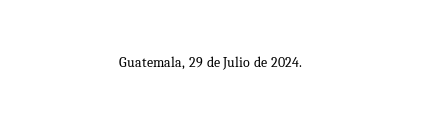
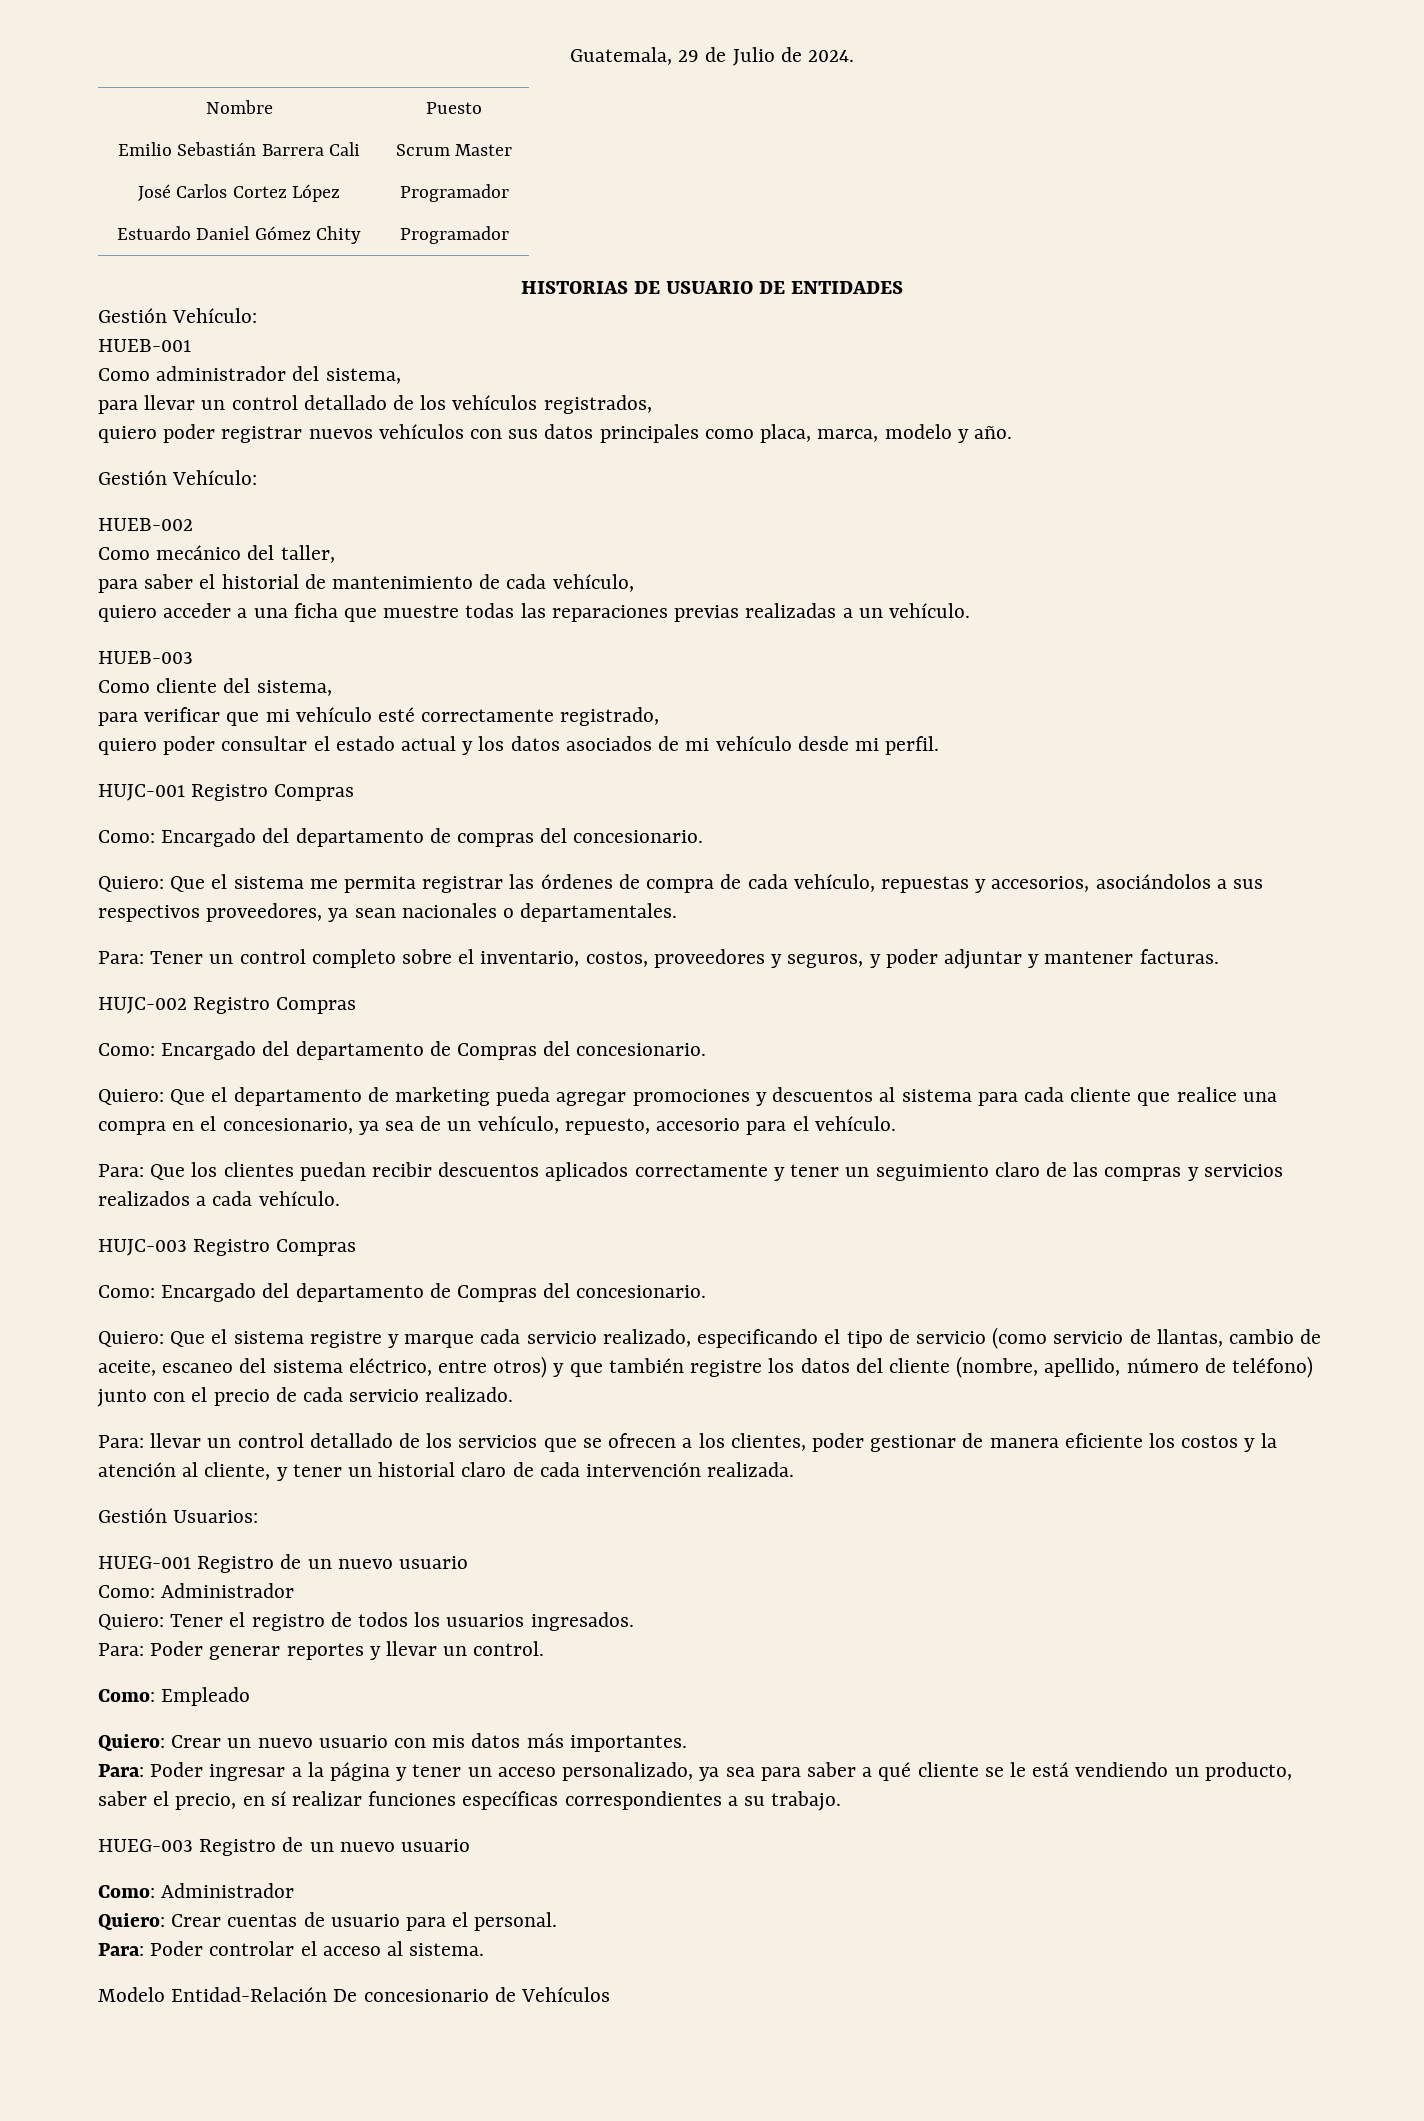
(302, 62) none -> [205,100,273,114] [426,102,482,114] [117,142,361,156] [395,144,513,156] [137,184,341,202] [399,184,509,202] [116,226,362,244] [399,226,509,244] [520,281,904,294] [98,308,258,323] [98,339,191,352] [98,366,401,384] [98,395,652,414] [98,424,1012,443] [98,470,258,485] [98,518,193,531] [98,545,335,563] [98,574,634,593] [98,603,970,622] [98,651,193,664] [98,678,332,696] [98,707,660,726] [98,736,940,755] [98,784,355,801] [98,828,704,847] [98,874,1263,893] [98,903,678,922] [98,949,1219,969] [98,997,357,1014] [98,1041,707,1060] [98,1087,1277,1106] [98,1116,896,1135] [98,1162,1283,1181] [98,1191,340,1206] [98,1239,357,1256] [98,1283,707,1302] [98,1327,1322,1349] [98,1356,1313,1378] [97,1387,514,1407] [98,1433,1277,1452] [98,1462,795,1481] [98,1508,259,1523] [98,1554,469,1573] [98,1583,295,1598] [98,1612,634,1631] [98,1641,545,1660] [98,1687,251,1706] [98,1733,687,1752] [98,1762,1292,1781] [98,1791,842,1811] [98,1837,471,1856] [98,1883,295,1898] [98,1912,558,1931] [98,1941,485,1956] [98,1987,611,2002] // Nombre | Puesto // Emilio Sebastián Barrera Cali | Scrum Master // José Carlos Cortez López | Programador // Estuardo Daniel Gómez Chity | Programador // HISTORIAS DE USUARIO DE ENTIDADES // Gestión Vehículo: // HUEB-001 // Como administrador del sistema, // para llevar un control detallado de los vehículos registrados, // quiero poder registrar nuevos vehículos con sus datos principales como placa, marca, modelo y año. // Gestión Vehículo: // HUEB-002 // Como mecánico del taller, // para saber el historial de mantenimiento de cada vehículo, // quiero acceder a una ficha que muestre todas las reparaciones previas realizadas a un vehículo. // HUEB-003 // Como cliente del sistema, // para verificar que mi vehículo esté correctamente registrado, // quiero poder consultar el estado actual y los datos asociados de mi vehículo desde mi perfil. // HUJC-001 Registro Compras // Como: Encargado del departamento de compras del concesionario. // Quiero: Que el sistema me permita registrar las órdenes de compra de cada vehículo, repuestas y accesorios, asociándolos a sus respectivos proveedores, ya sean nacionales o departamentales. // Para: Tener un control completo sobre el inventario, costos, proveedores y seguros, y poder adjuntar y mantener facturas. // HUJC-002 Registro Compras // Como: Encargado del departamento de Compras del concesionario. // Quiero: Que el departamento de marketing pueda agregar promociones y descuentos al sistema para cada cliente que realice una compra en el concesionario, ya sea de un vehículo, repuesto, accesorio para el vehículo. // Para: Que los clientes puedan recibir descuentos aplicados correctamente y tener un seguimiento claro de las compras y servicios realizados a cada vehículo. // HUJC-003 Registro Compras // Como: Encargado del departamento de Compras del concesionario. // Quiero: Que el sistema registre y marque cada servicio realizado, especificando el tipo de servicio (como servicio de llantas, cambio de aceite, escaneo del sistema eléctrico, entre otros) y que también registre los datos del cliente (nombre, apellido, número de teléfono) junto con el precio de cada servicio realizado. // Para: llevar un control detallado de los servicios que se ofrecen a los clientes, poder gestionar de manera eficiente los costos y la atención al cliente, y tener un historial claro de cada intervención realizada. // Gestión Usuarios: // HUEG-001 Registro de un nuevo usuario // Como: Administrador // Quiero: Tener el registro de todos los usuarios ingresados. // Para: Poder generar reportes y llevar un control. // Como: Empleado // Quiero: Crear un nuevo usuario con mis datos más importantes. // Para: Poder ingresar a la página y tener un acceso personalizado, ya sea para saber a qué cliente se le está vendiendo un producto, saber el precio, en sí realizar funciones específicas correspondientes a su trabajo. // HUEG-003 Registro de un nuevo usuario // Como: Administrador // Quiero: Crear cuentas de usuario para el personal. // Para: Poder controlar el acceso al sistema. // Modelo Entidad-Relación De concesionario de Vehículos

